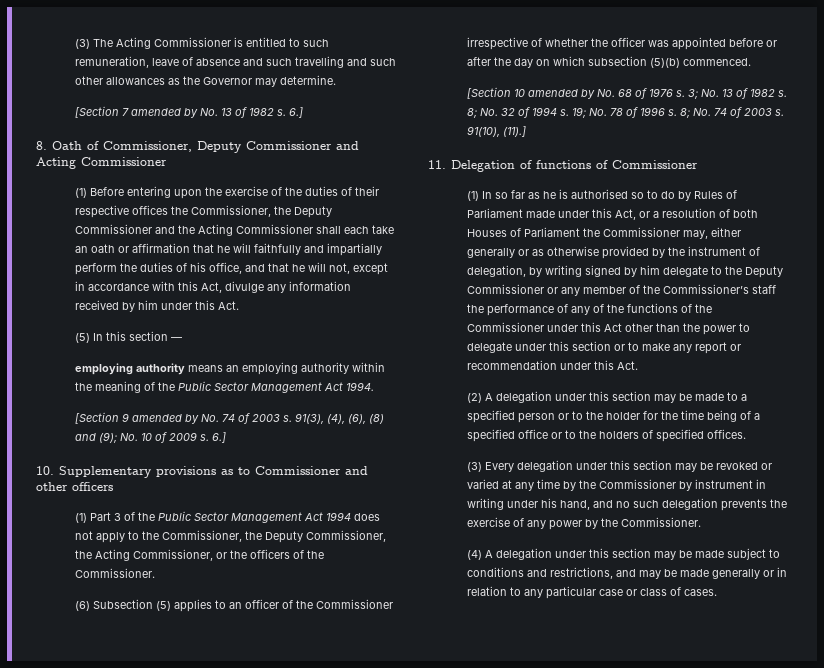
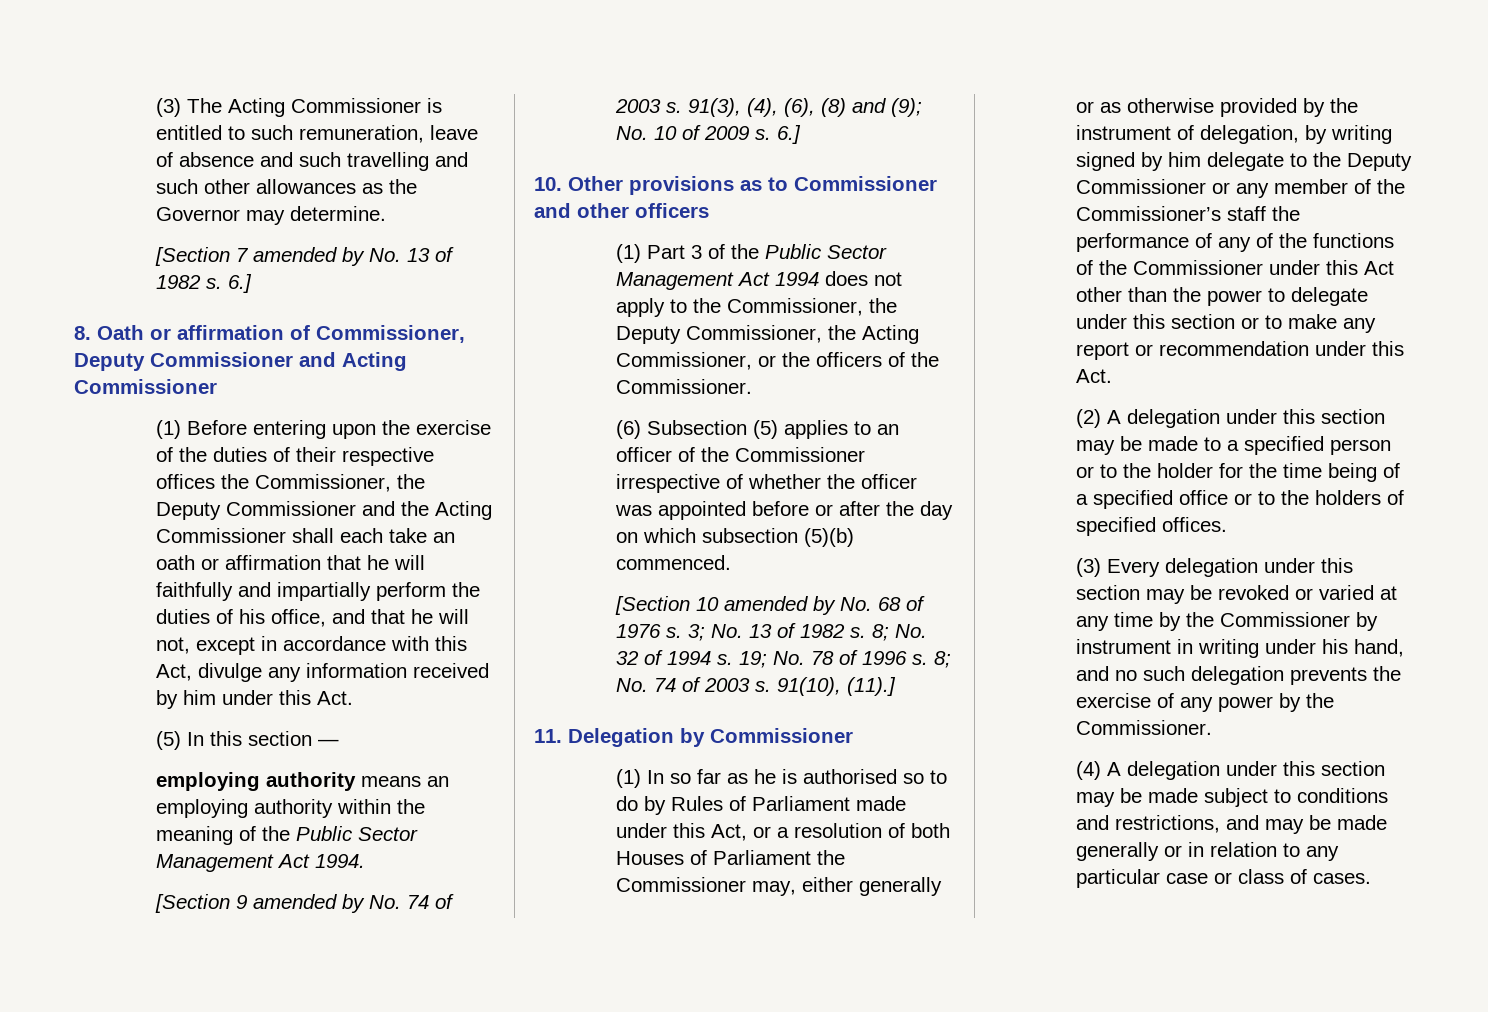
(82, 145) none -> [150,325,284,340] or affirmation
[59,466,152,478] Supplementary -> [568,176,623,191] Other
[520,160,608,169] of functions of -> [680,728,705,747] by

